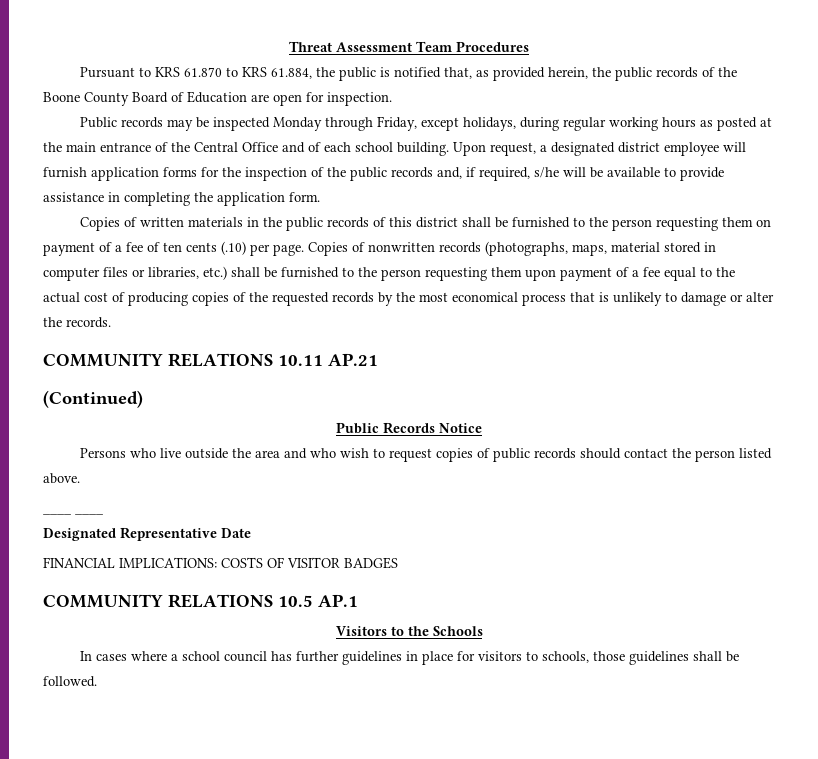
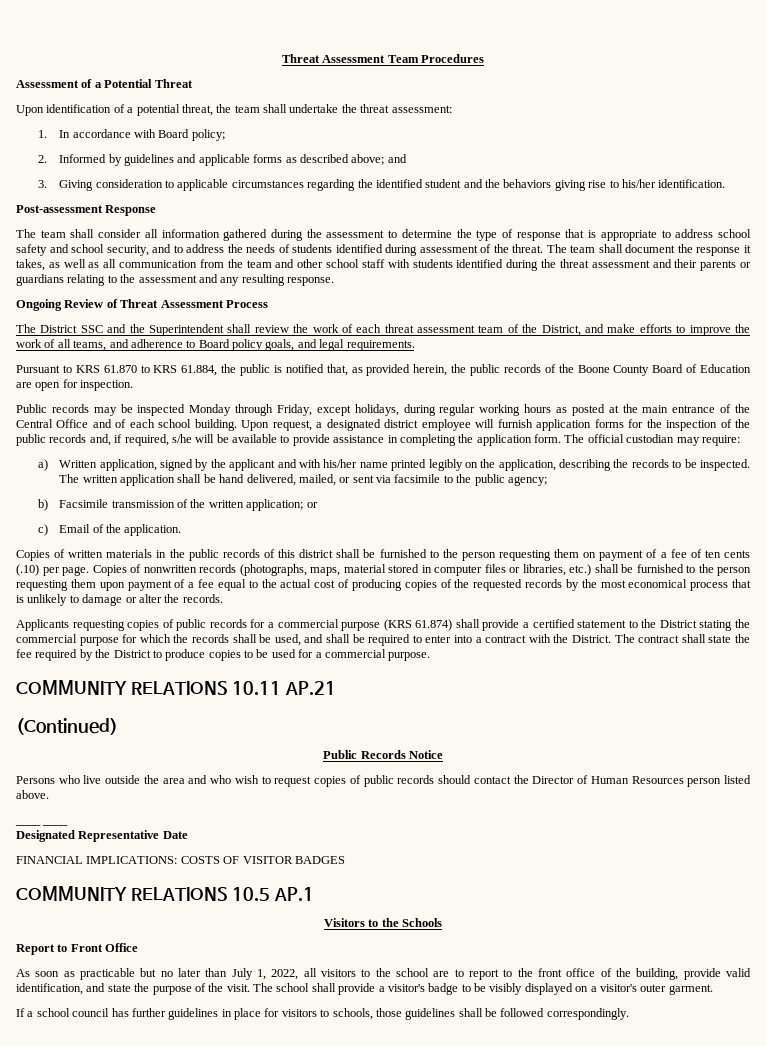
(529, 46) none -> [16,79,193,88] [16,104,452,116] [37,129,225,141] [37,154,407,166] [37,179,726,191] [16,205,157,216] [16,229,751,241] [16,244,751,256] [16,259,752,271] [16,274,334,286] [16,299,268,311] [16,324,751,336] [16,339,415,351] // Assessment of a Potential Threat // Upon identification of a potential threat, the team shall undertake the threat assessment: // 1. In accordance with Board policy; // 2. Informed by guidelines and applicable forms as described above; and // 3. Giving consideration to applicable circumstances regarding the identified student and the behaviors giving rise to his/her identification. // Post-assessment Response // The team shall consider all information gathered during the assessment to determine the type of response that is appropriate to address school safety and school security, and to address the needs of students identified during assessment of the threat. The team shall document the response it takes, as well as all communication from the team and other school staff with students identified during the threat assessment and their parents or guardians relating to the assessment and any resulting response. // Ongoing Review of Threat Assessment Process // The District SSC and the Superintendent shall review the work of each threat assessment team of the District, and make efforts to improve the work of all teams, and adherence to Board policy goals, and legal requirements.
(320, 197) none -> [564,434,740,446] [37,459,750,471] [59,474,547,486] [37,499,318,511] [37,524,182,536] The official custodian may require: // a) Written application, signed by the applicant and with his/her name printed legibly on the application, describing the records to be inspected. The written application shall be hand delivered, mailed, or sent via facsimile to the public agency; // b) Facsimile transmission of the written application; or // c) Email of the application.
(111, 322) none -> [16,619,750,631] [16,634,751,646] [16,649,431,661] // Applicants requesting copies of public records for a commercial purpose (KRS 61.874) shall provide a certified statement to the District stating the commercial purpose for which the records shall be used, and shall be required to enter into a contract with the District. The contract shall state the fee required by the District to produce copies to be used for a commercial purpose.
(691, 453) none -> [532,775,684,784] Director of Human Resources
[79,651,167,661] In cases where -> [16,943,139,955] [16,968,752,980] [16,983,713,995] [16,1008,25,1017] Report to Front Office // As soon as practicable but no later than July 1, 2022, all visitors to the school are to report to the front office of the building, provide valid identification, and state the purpose of the visit. The school shall provide a visitor's badge to be visibly displayed on a visitor's outer garment. // If
[43,676,97,687] followed. -> [500,1008,629,1020] followed correspondingly.

